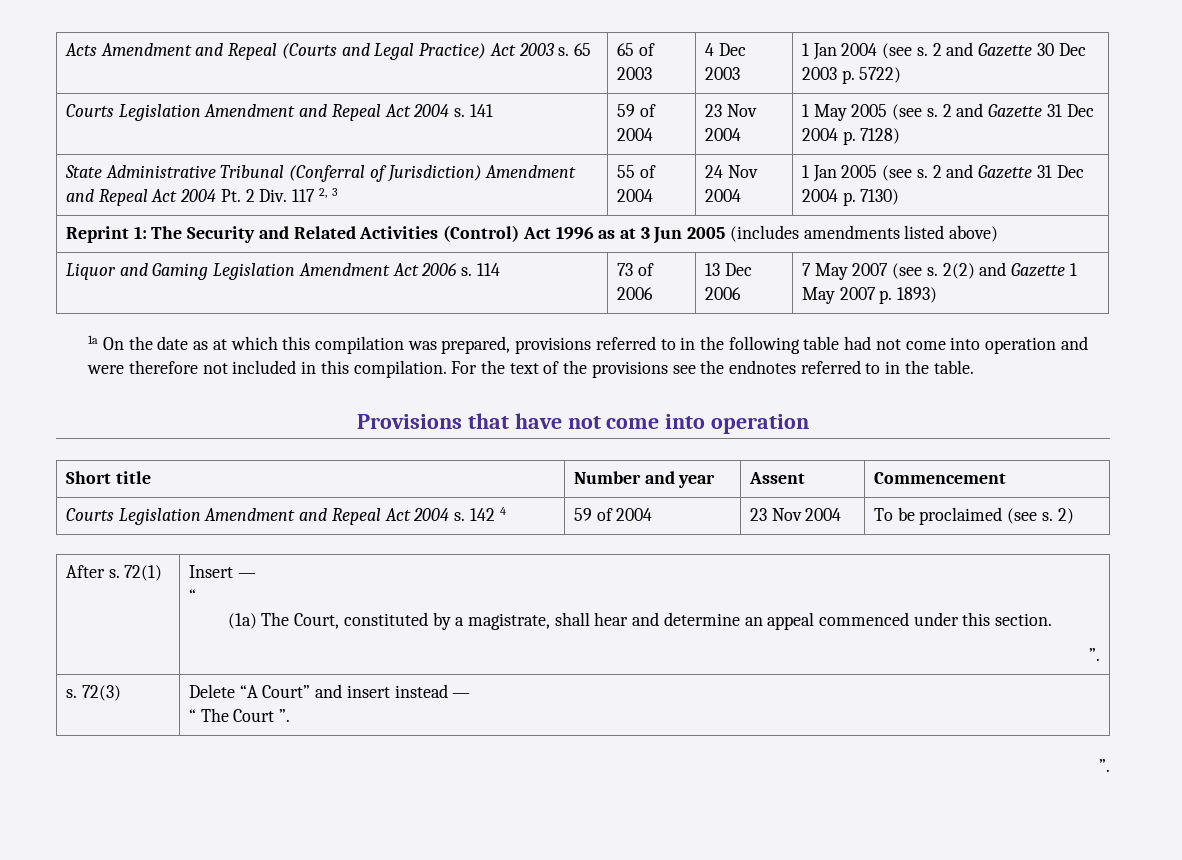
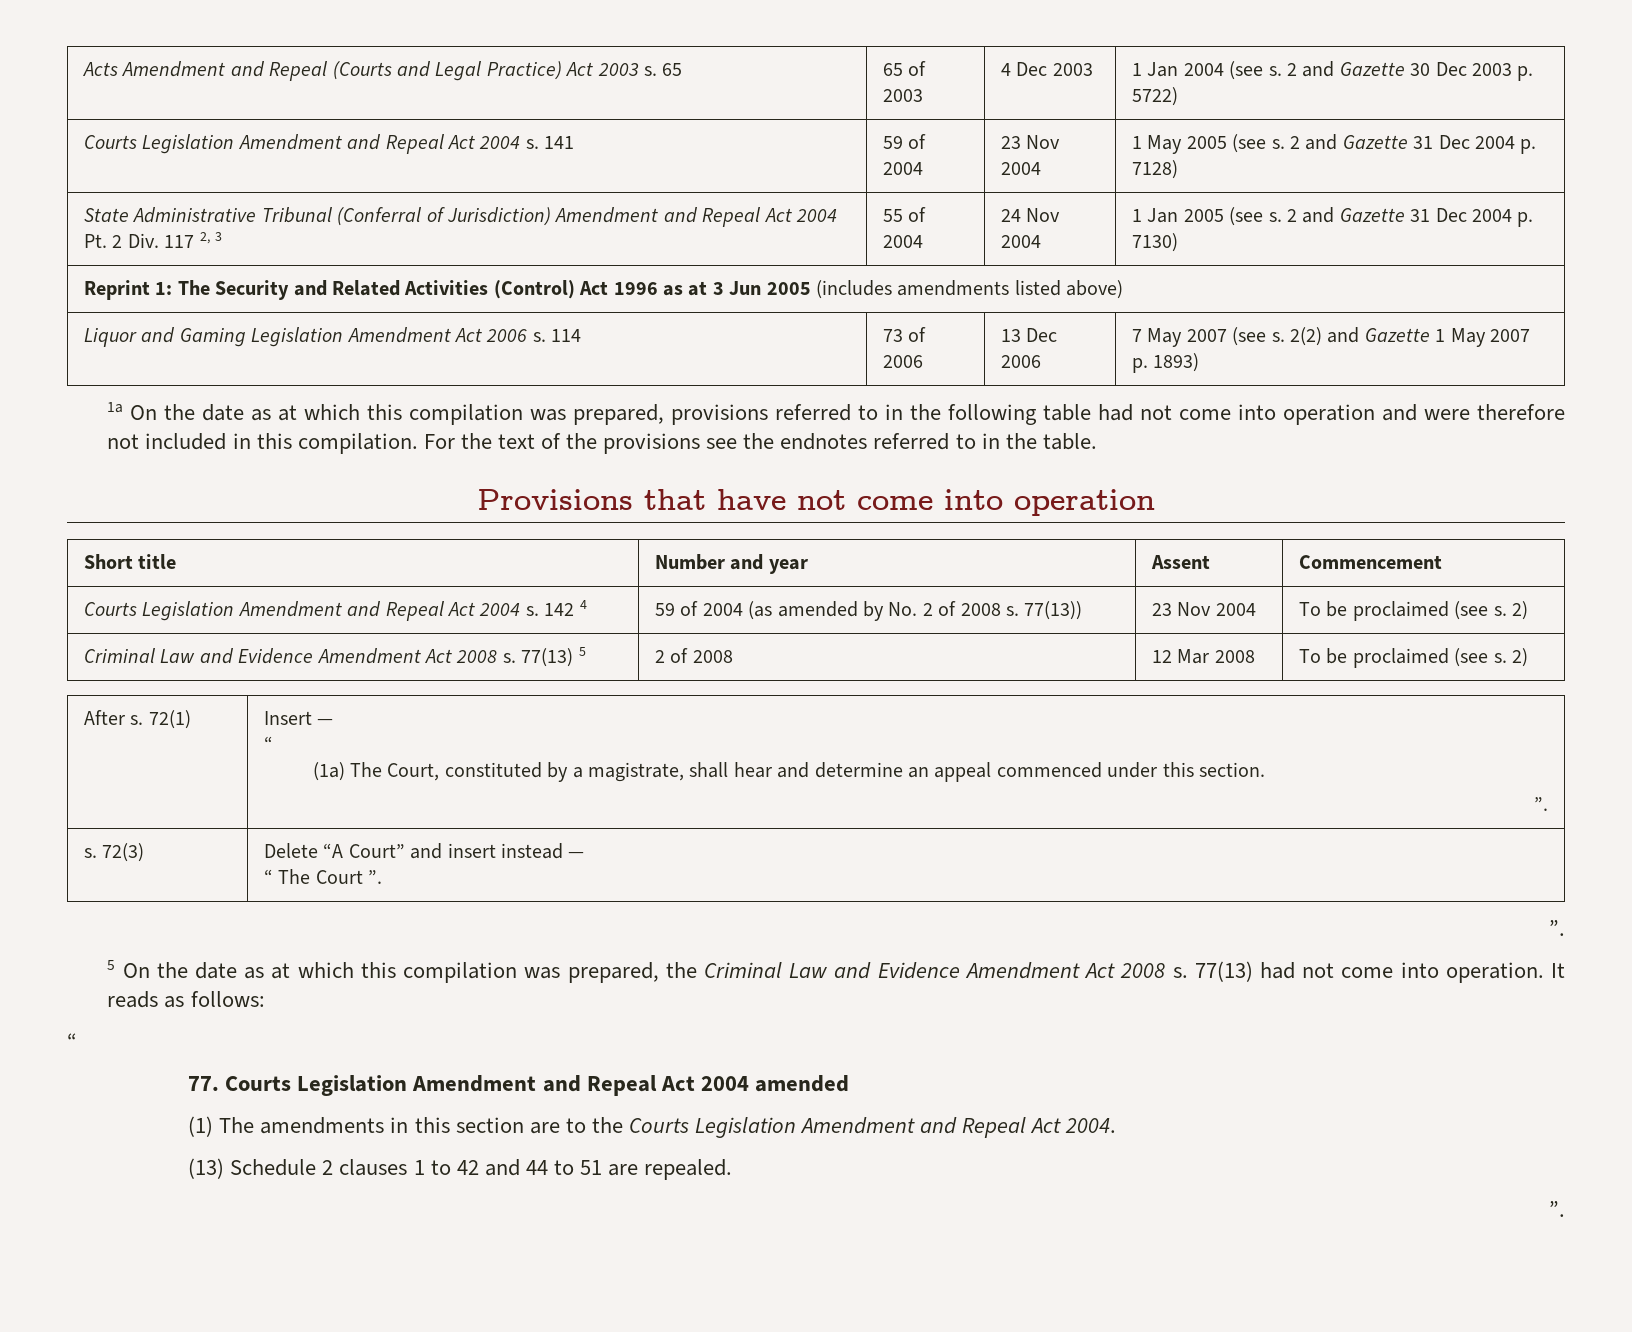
(653, 514) none -> [748,601,1083,621] (as amended by No. 2 of 2008 s. 77(13))
(1074, 516) none -> [84,647,586,667] [655,648,733,663] [1152,649,1255,664] [1299,648,1529,668] // Criminal Law and Evidence Amendment Act 2008 s. 77(13) 5 | 2 of 2008 | 12 Mar 2008 | To be proclaimed (see s. 2)
(1110, 765) none -> [107,960,1565,983] [107,991,265,1008] [67,1033,77,1049] [188,1075,849,1096] [188,1116,1117,1138] [188,1158,733,1180] [1549,1201,1565,1217] // 5 On the date as at which this compilation was prepared, the Criminal Law and Evidence Amendment Act 2008 s. 77(13) had not come into operation. It reads as follows: // “ // 77. Courts Legislation Amendment and Repeal Act 2004 amended // (1) The amendments in this section are to the Courts Legislation Amendment and Repeal Act 2004. // (13) Schedule 2 clauses 1 to 42 and 44 to 51 are repealed. // ”.

